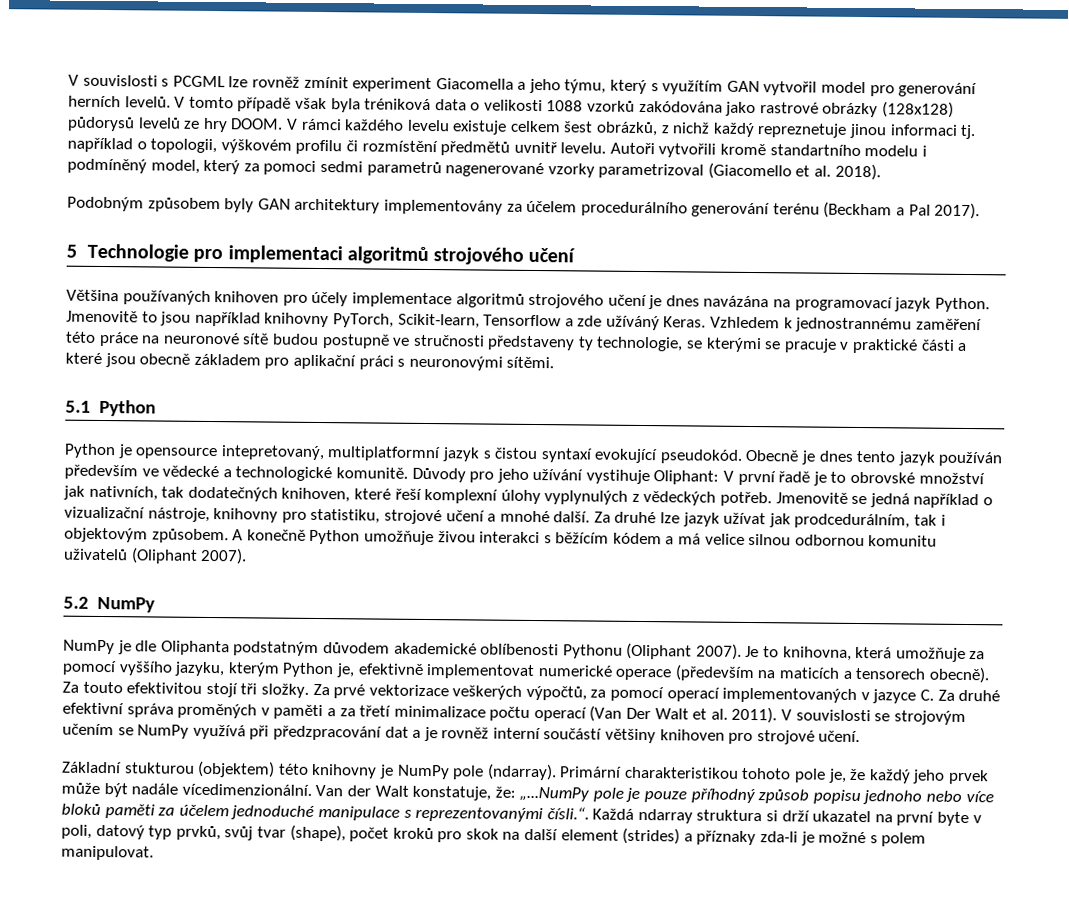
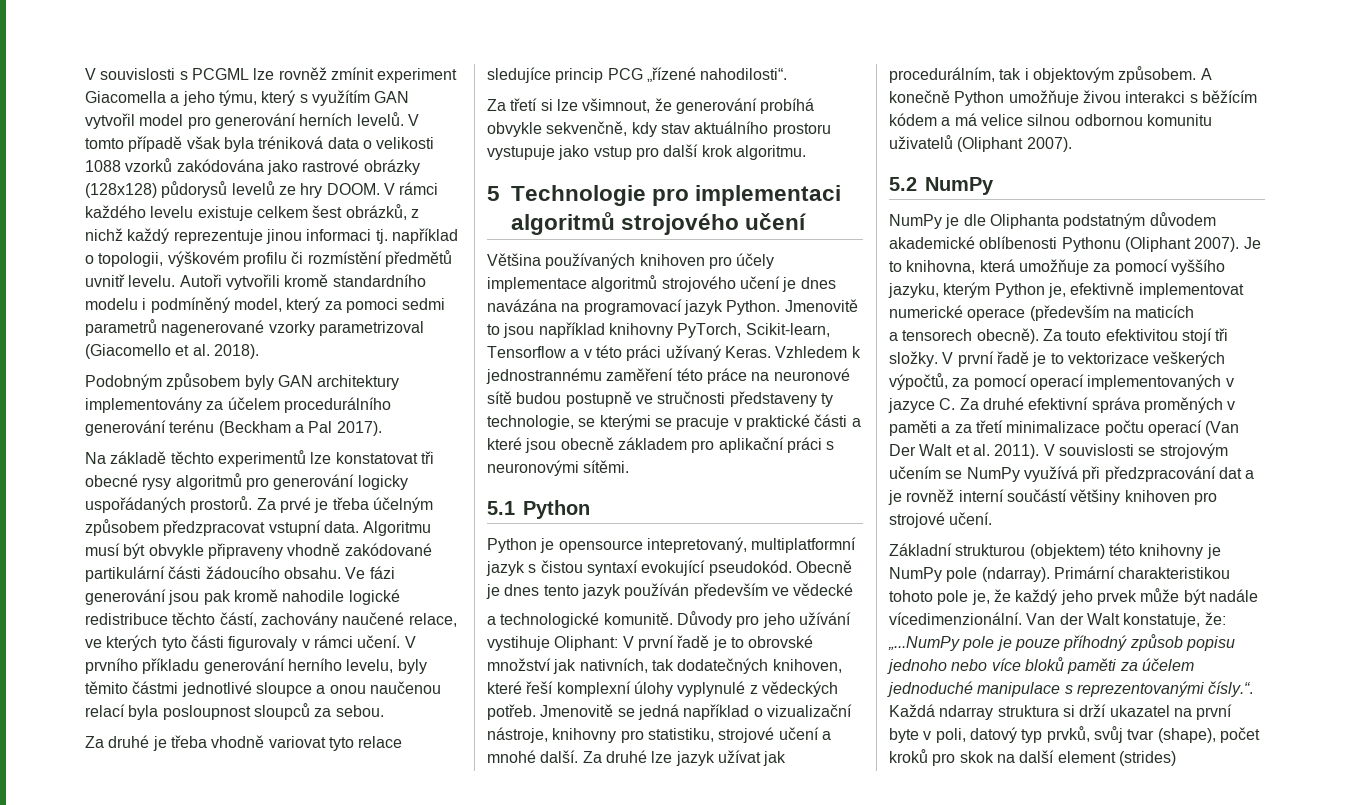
[757,123,848,138] repreznetuje -> [173,229,263,244] reprezentuje
[769,144,861,157] standartního -> [332,274,426,287] standardního
(981, 211) none -> [85,450,434,467] [85,473,408,490] [85,496,433,513] [85,519,432,536] [85,543,432,559] [85,566,395,582] [85,589,400,605] [85,612,457,628] [85,635,416,651] [85,658,427,674] [85,681,441,697] [85,703,384,720] [85,735,403,751] [487,67,788,83] [487,98,815,114] [487,121,831,137] [487,144,806,160] // Na základě těchto experimentů lze konstatovat tři obecné rysy algoritmů pro generování logicky uspořádaných prostorů. Za prvé je třeba účelným způsobem předzpracovat vstupní data. Algoritmu musí být obvykle připraveny vhodně zakódované partikulární části žádoucího obsahu. Ve fázi generování jsou pak kromě nahodile logické redistribuce těchto částí, zachovány naučené relace, ve kterých tyto části figurovaly v rámci učení. V prvního příkladu generování herního levelu, byly těmito částmi jednotlivé sloupce a onou naučenou relací byla posloupnost sloupců za sebou. // Za druhé je třeba vhodně variovat tyto relace sledujíce princip PCG „řízené nahodilosti“. // Za třetí si lze všimnout, že generování probíhá obvykle sekvenčně, kdy stav aktuálního prostoru vystupuje jako vstup pro další krok algoritmu.
[577,315,660,331] zde užíváný -> [583,345,721,361] v této práci užívaný
(220, 471) none -> (854, 589) //
[544,490,629,505] vyplynulých -> [677,681,746,697] vyplynulé
[794,513,911,529] prodcedurálním, -> [889,67,995,83] procedurálním,
(841, 673) none -> (1195, 311) //
[312,683,366,699] Za prvé -> [942,351,1064,367] V první řadě je to
[123,762,195,774] stukturou -> [955,544,1026,556] strukturou
[546,807,589,820] čísli.“. -> [1208,681,1254,697] čísly.“.
[683,830,927,847] [61,845,154,861] a příznaky zda-li je možné s polem manipulovat. -> (1176, 758) none

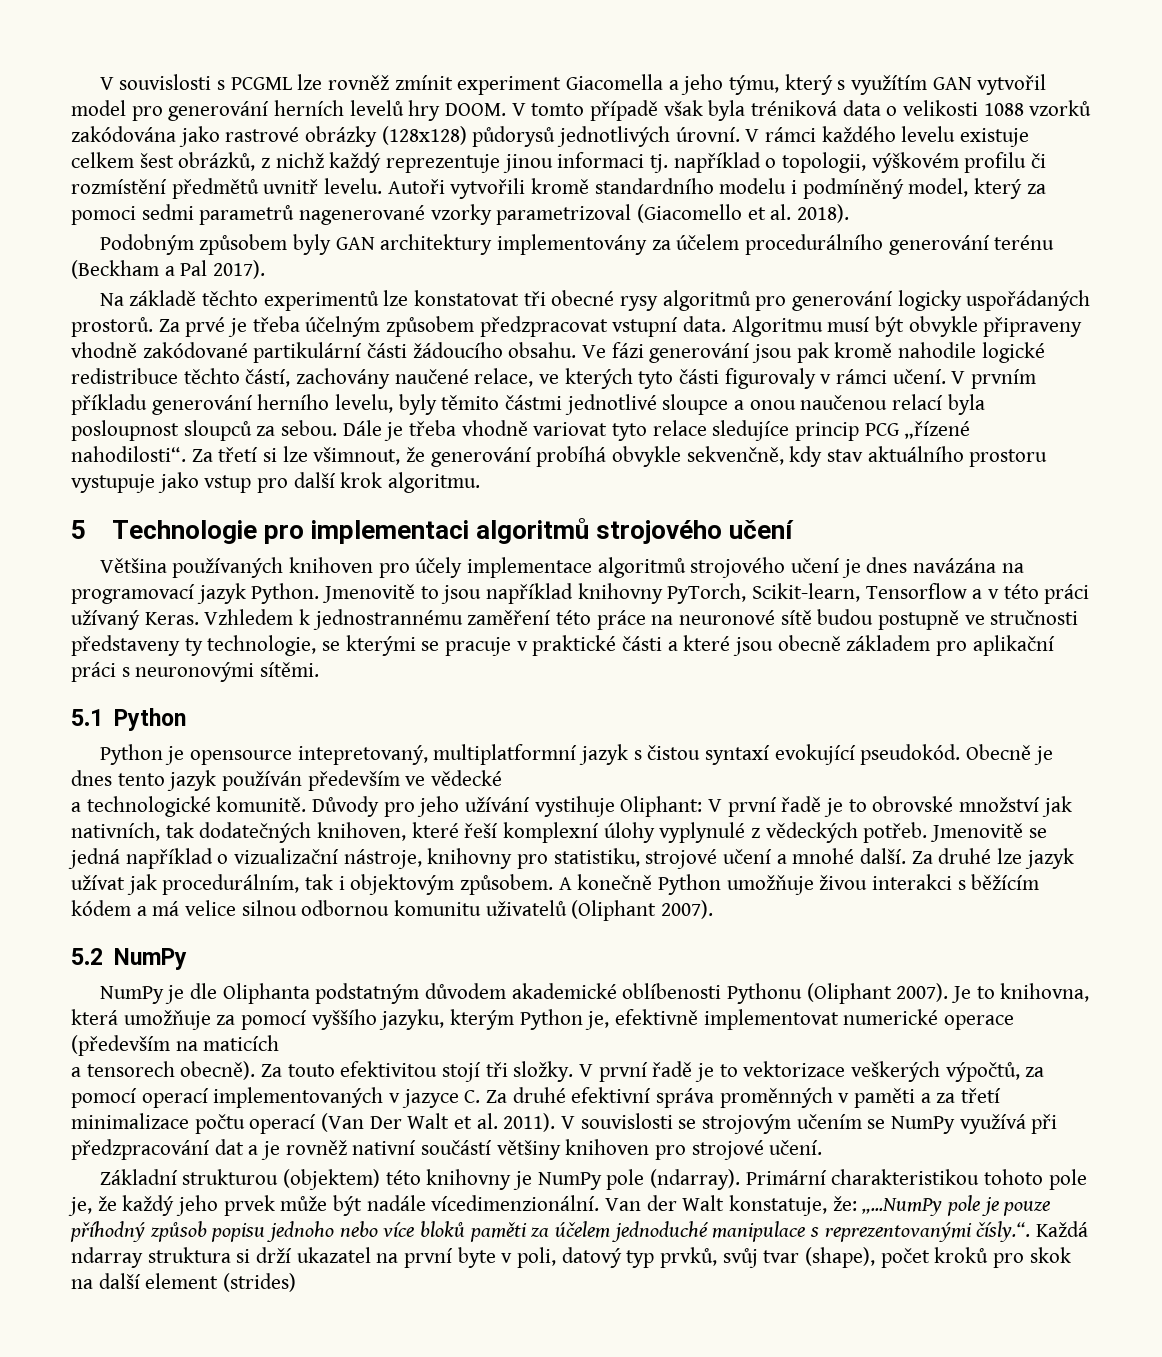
[356,112,404,126] levelů. -> [349,100,507,121] levelů hry DOOM.
[231,181,380,198] levelů ze hry DOOM. -> [557,126,740,147] jednotlivých úrovní.
[85,658,138,674] prvního -> [971,369,1037,389] prvním
[85,735,150,748] // Za druhé -> [342,420,382,436] Dále
(788, 74) // -> (186, 454) none
[1143,397,1223,413] proměných -> [719,1087,833,1108] proměnných
[958,489,1004,502] interní -> [352,1140,417,1155] nativní

